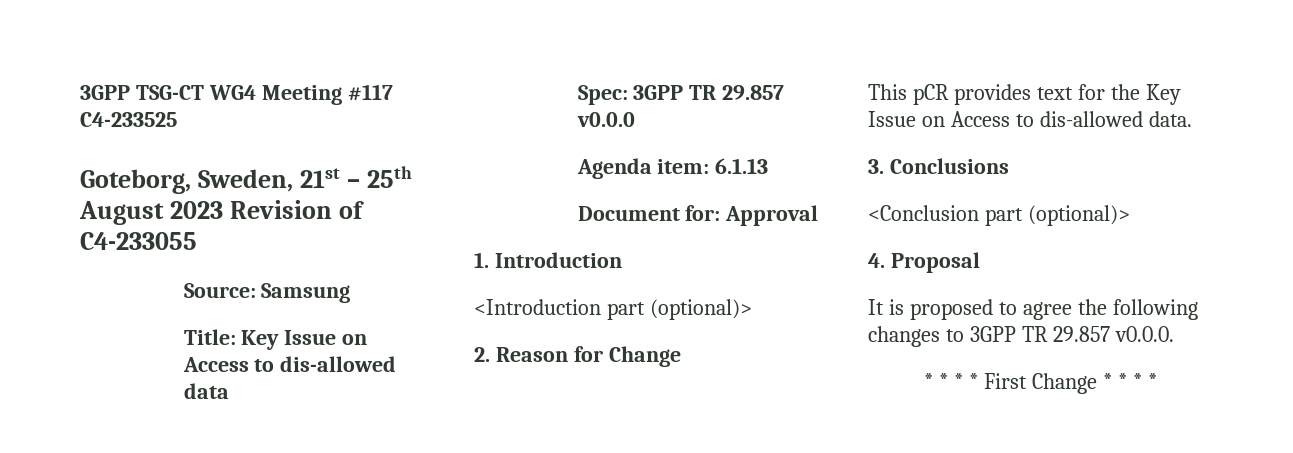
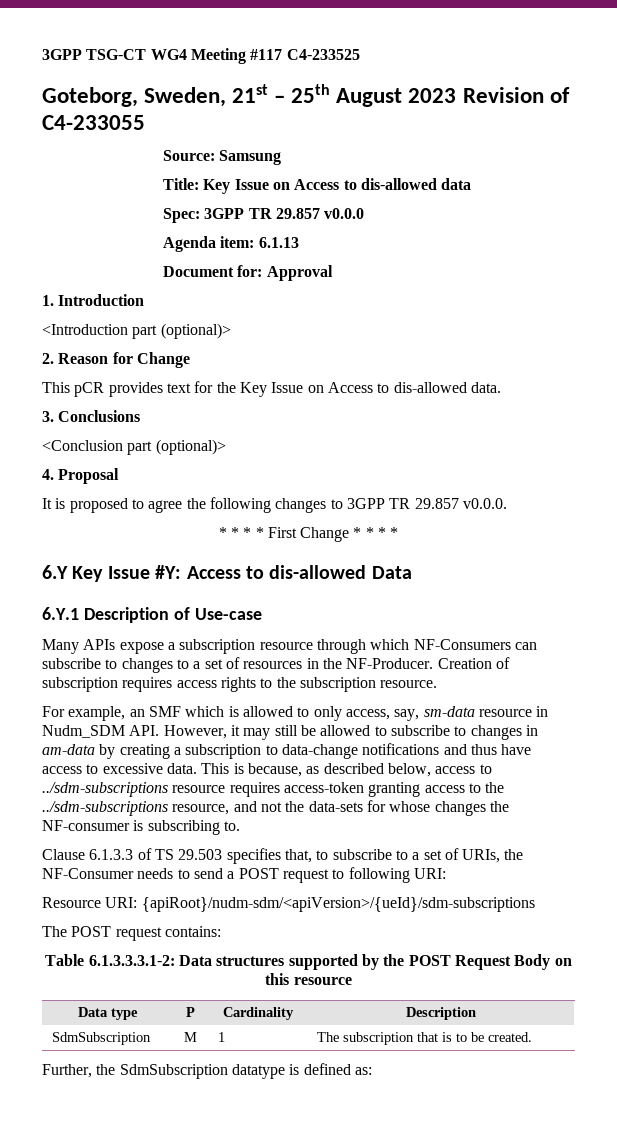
(1157, 381) none -> [42,565,412,582] [42,607,262,623] [42,639,537,654] [42,657,510,673] [42,677,438,692] [42,706,549,721] [42,725,538,740] [42,743,532,759] [42,763,492,777] [42,782,505,797] [42,800,509,816] [42,820,240,835] [42,848,524,864] [42,867,446,883] [42,897,535,912] [42,926,221,941] [45,954,572,970] [265,973,352,985] [78,1007,138,1020] [186,1007,195,1017] [223,1007,294,1020] [406,1007,476,1020] [51,1032,151,1045] [184,1032,197,1042] [217,1032,225,1042] [316,1032,532,1045] [42,1063,372,1079] // 6.Y Key Issue #Y: Access to dis-allowed Data // 6.Y.1 Description of Use-case // Many APIs expose a subscription resource through which NF-Consumers can subscribe to changes to a set of resources in the NF-Producer. Creation of subscription requires access rights to the subscription resource. // For example, an SMF which is allowed to only access, say, sm-data resource in Nudm_SDM API. However, it may still be allowed to subscribe to changes in am-data by creating a subscription to data-change notifications and thus have access to excessive data. This is because, as described below, access to ../sdm-subscriptions resource requires access-token granting access to the ../sdm-subscriptions resource, and not the data-sets for whose changes the NF-consumer is subscribing to. // Clause 6.1.3.3 of TS 29.503 specifies that, to subscribe to a set of URIs, the NF-Consumer needs to send a POST request to following URI: // Resource URI: {apiRoot}/nudm-sdm/<apiVersion>/{ueId}/sdm-subscriptions // The POST request contains: // Table 6.1.3.3.3.1-2: Data structures supported by the POST Request Body on this resource // Data type | P | Cardinality | Description // SdmSubscription | M | 1 | The subscription that is to be created. // Further, the SdmSubscription datatype is defined as:

